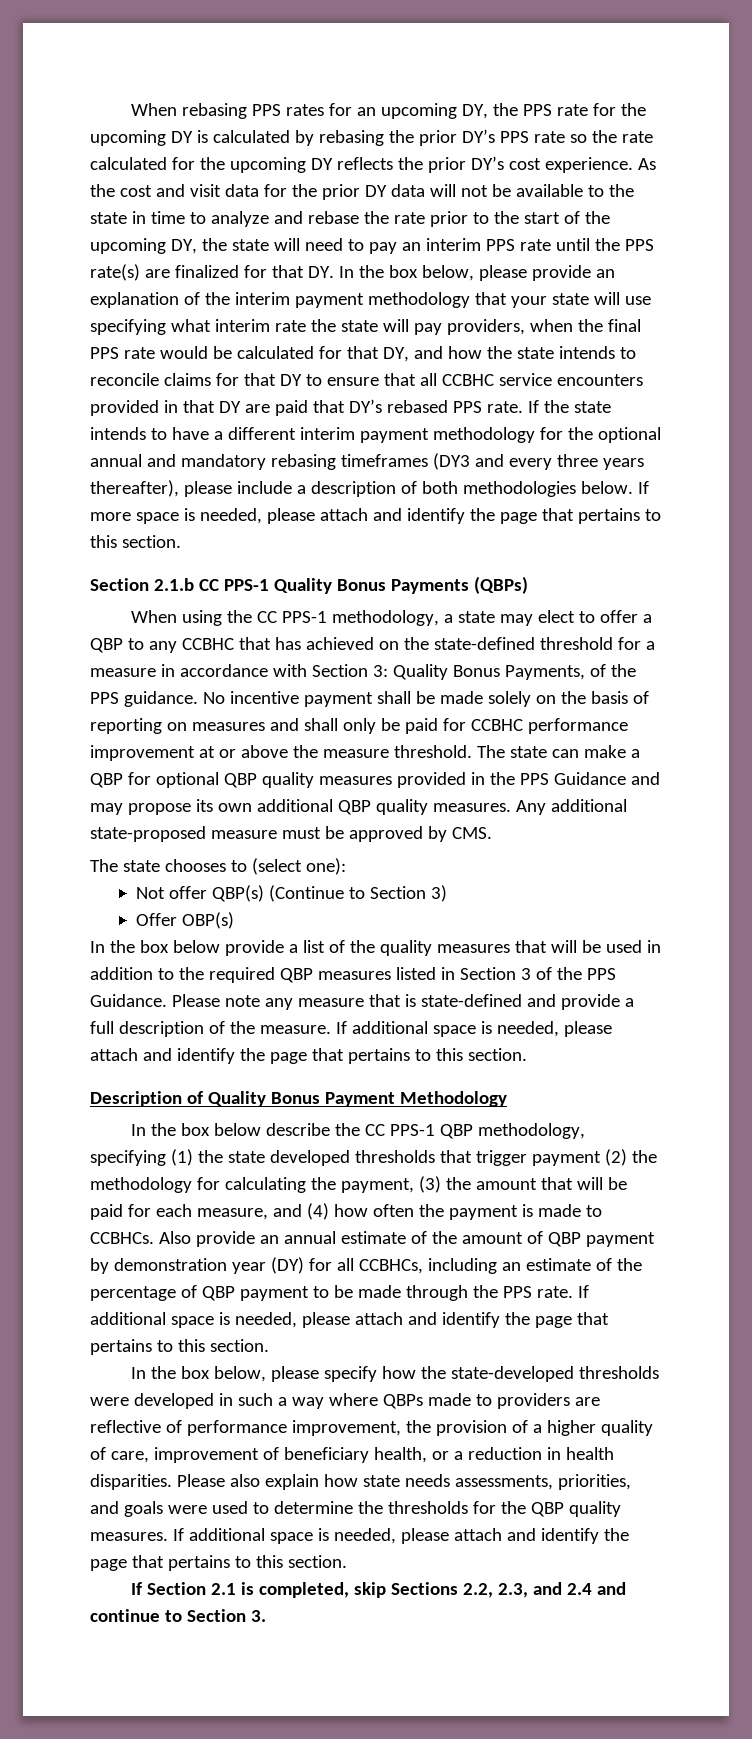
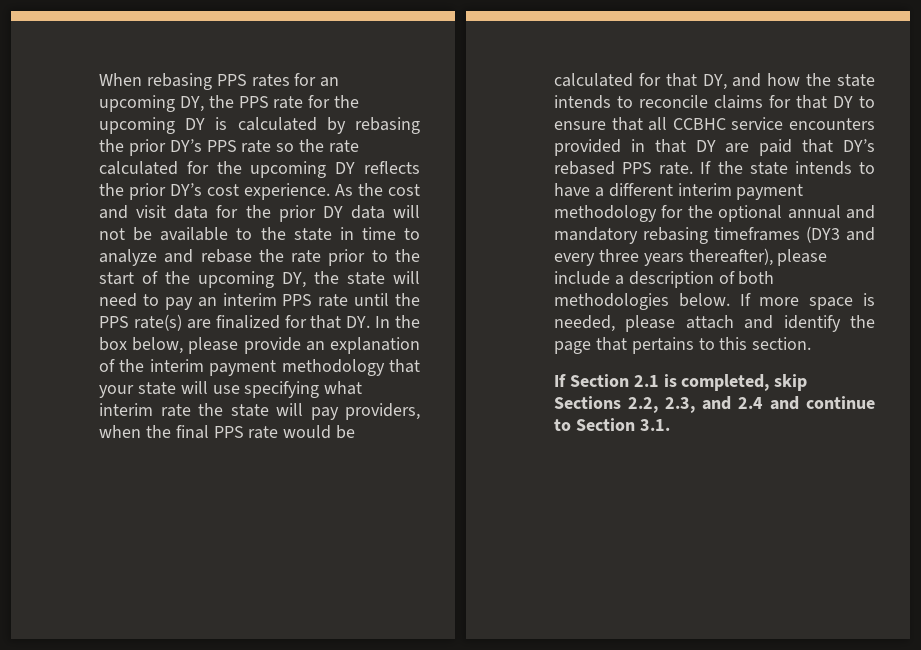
[90,576,528,594] [130,610,652,626] [90,637,655,653] [90,664,636,680] [90,691,649,707] [90,718,628,734] [90,745,640,761] [90,772,660,788] [90,799,627,815] [90,826,492,842] [90,858,346,875] [135,885,447,902] [135,912,234,929] [90,940,661,956] [90,967,616,983] [90,994,634,1010] [90,1021,612,1037] [90,1048,527,1064] [90,1091,507,1107] [130,1123,585,1139] [90,1149,657,1166] [90,1176,627,1193] [90,1203,602,1220] [90,1231,655,1247] [90,1257,642,1274] [90,1285,589,1301] [90,1312,609,1328] [90,1339,269,1355] [130,1366,659,1382] [90,1393,600,1409] [90,1420,653,1436] [90,1447,614,1463] [90,1474,631,1490] [90,1501,621,1517] [90,1528,629,1544] [90,1555,347,1571] // Section 2.1.b CC PPS-1 Quality Bonus Payments (QBPs) // When using the CC PPS-1 methodology, a state may elect to offer a QBP to any CCBHC that has achieved on the state-defined threshold for a measure in accordance with Section 3: Quality Bonus Payments, of the PPS guidance. No incentive payment shall be made solely on the basis of reporting on measures and shall only be paid for CCBHC performance improvement at or above the measure threshold. The state can make a QBP for optional QBP quality measures provided in the PPS Guidance and may propose its own additional QBP quality measures. Any additional state-proposed measure must be approved by CMS. // The state chooses to (select one): // Not offer QBP(s) (Continue to Section 3) // Offer OBP(s) // In the box below provide a list of the quality measures that will be used in addition to the required QBP measures listed in Section 3 of the PPS Guidance. Please note any measure that is state-defined and provide a full description of the measure. If additional space is needed, please attach and identify the page that pertains to this section. // Description of Quality Bonus Payment Methodology // In the box below describe the CC PPS-1 QBP methodology, specifying (1) the state developed thresholds that trigger payment (2) the methodology for calculating the payment, (3) the amount that will be paid for each measure, and (4) how often the payment is made to CCBHCs. Also provide an annual estimate of the amount of QBP payment by demonstration year (DY) for all CCBHCs, including an estimate of the percentage of QBP payment to be made through the PPS rate. If additional space is needed, please attach and identify the page that pertains to this section. // In the box below, please specify how the state-developed thresholds were developed in such a way where QBPs made to providers are reflective of performance improvement, the provision of a higher quality of care, improvement of beneficiary health, or a reduction in health disparities. Please also explain how state needs assessments, priorities, and goals were used to determine the thresholds for the QBP quality measures. If additional space is needed, please attach and identify the page that pertains to this section. -> (812, 343) none
[250,1610,266,1622] 3. -> [639,419,670,431] 3.1.

